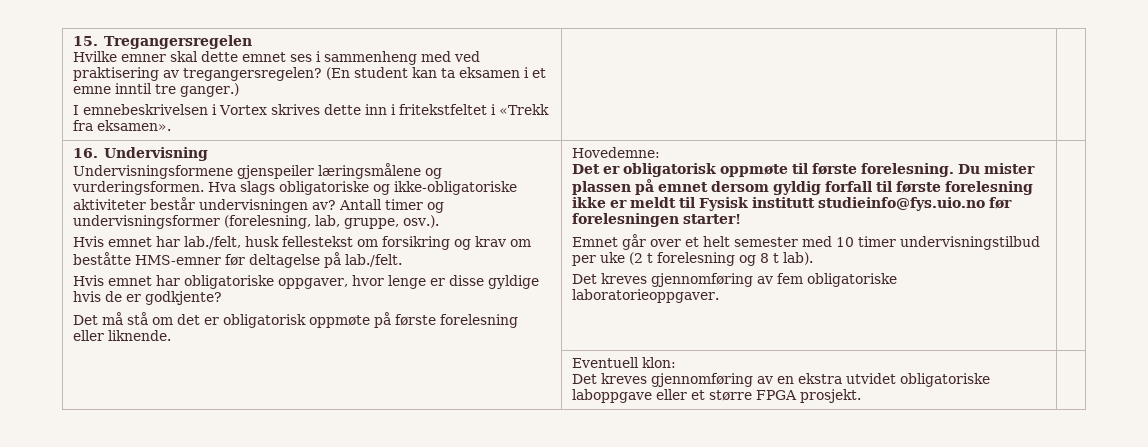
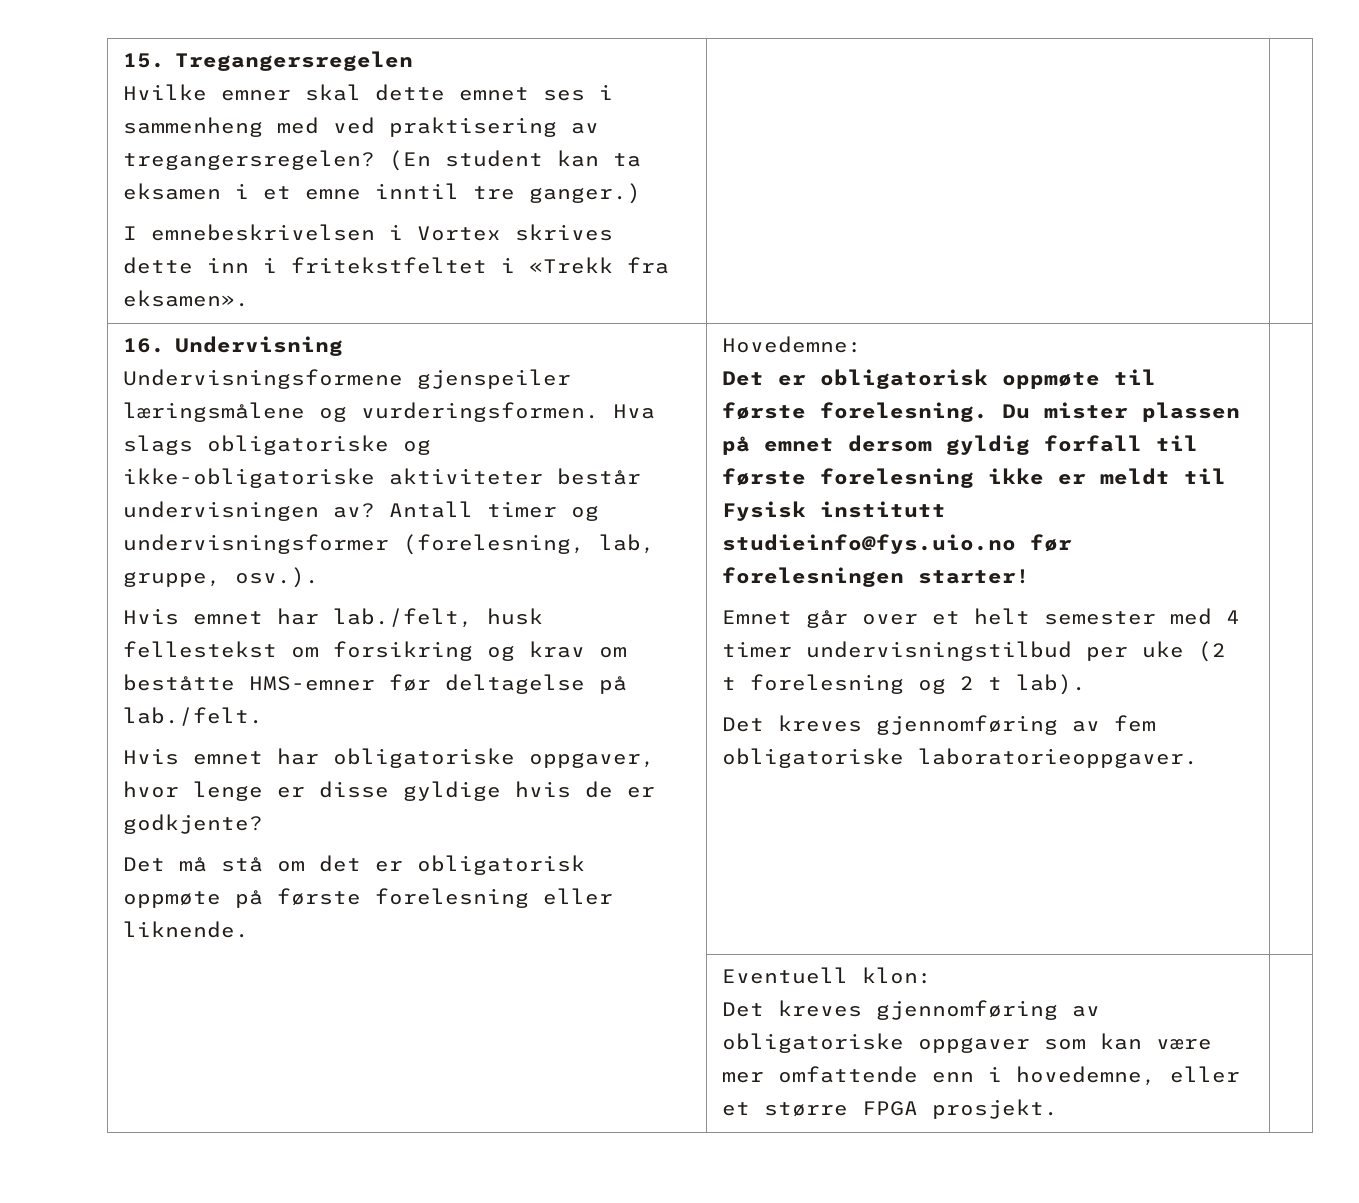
[835,237,854,247] 10 -> [1226,610,1241,624] 4
[759,253,769,263] 8 -> [960,676,975,690] 2
[776,373,990,387] [571,389,652,403] en ekstra utvidet obligatoriske laboppgave -> [722,1033,1213,1053] [722,1066,1157,1086] obligatoriske oppgaver som kan være mer omfattende enn i hovedemne,

